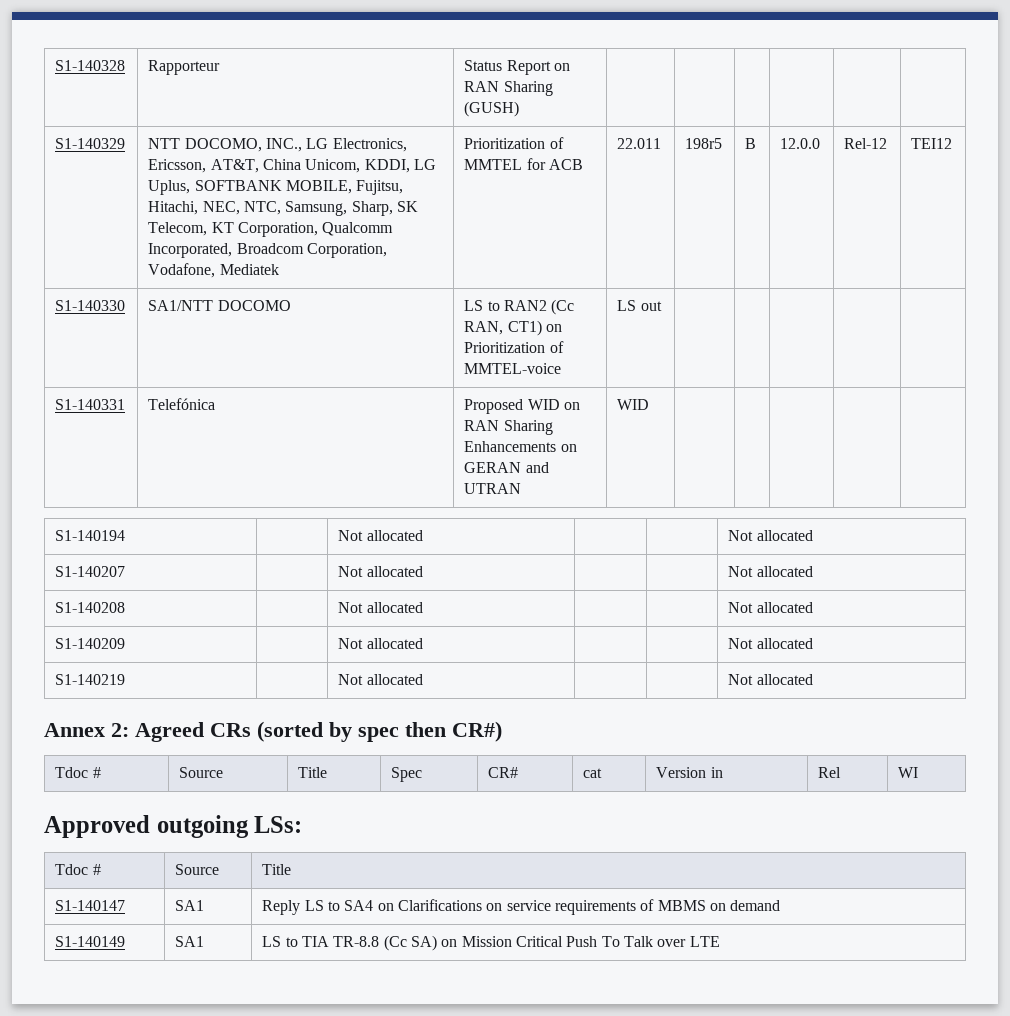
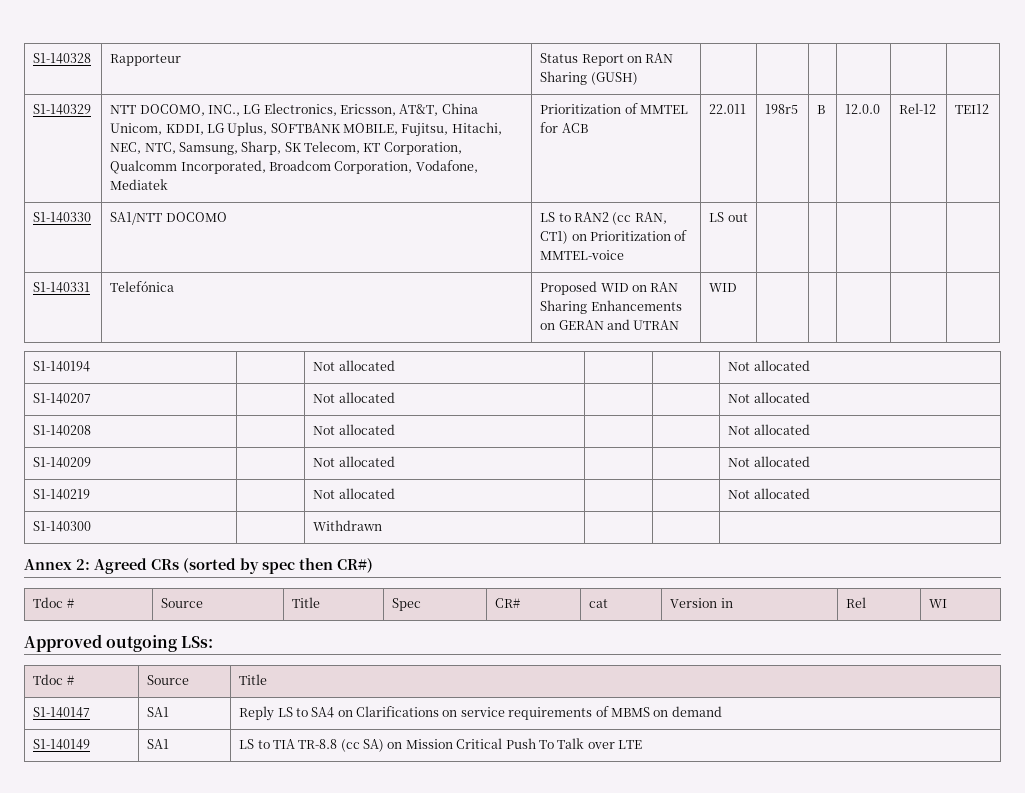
[551,299,575,315] (Cc -> [612,212,632,225] (cc
(813, 679) none -> [33,521,92,532] [313,520,383,531] // S1-140300 | | Withdrawn | | |
[383,935,407,951] (Cc -> [340,739,360,752] (cc

